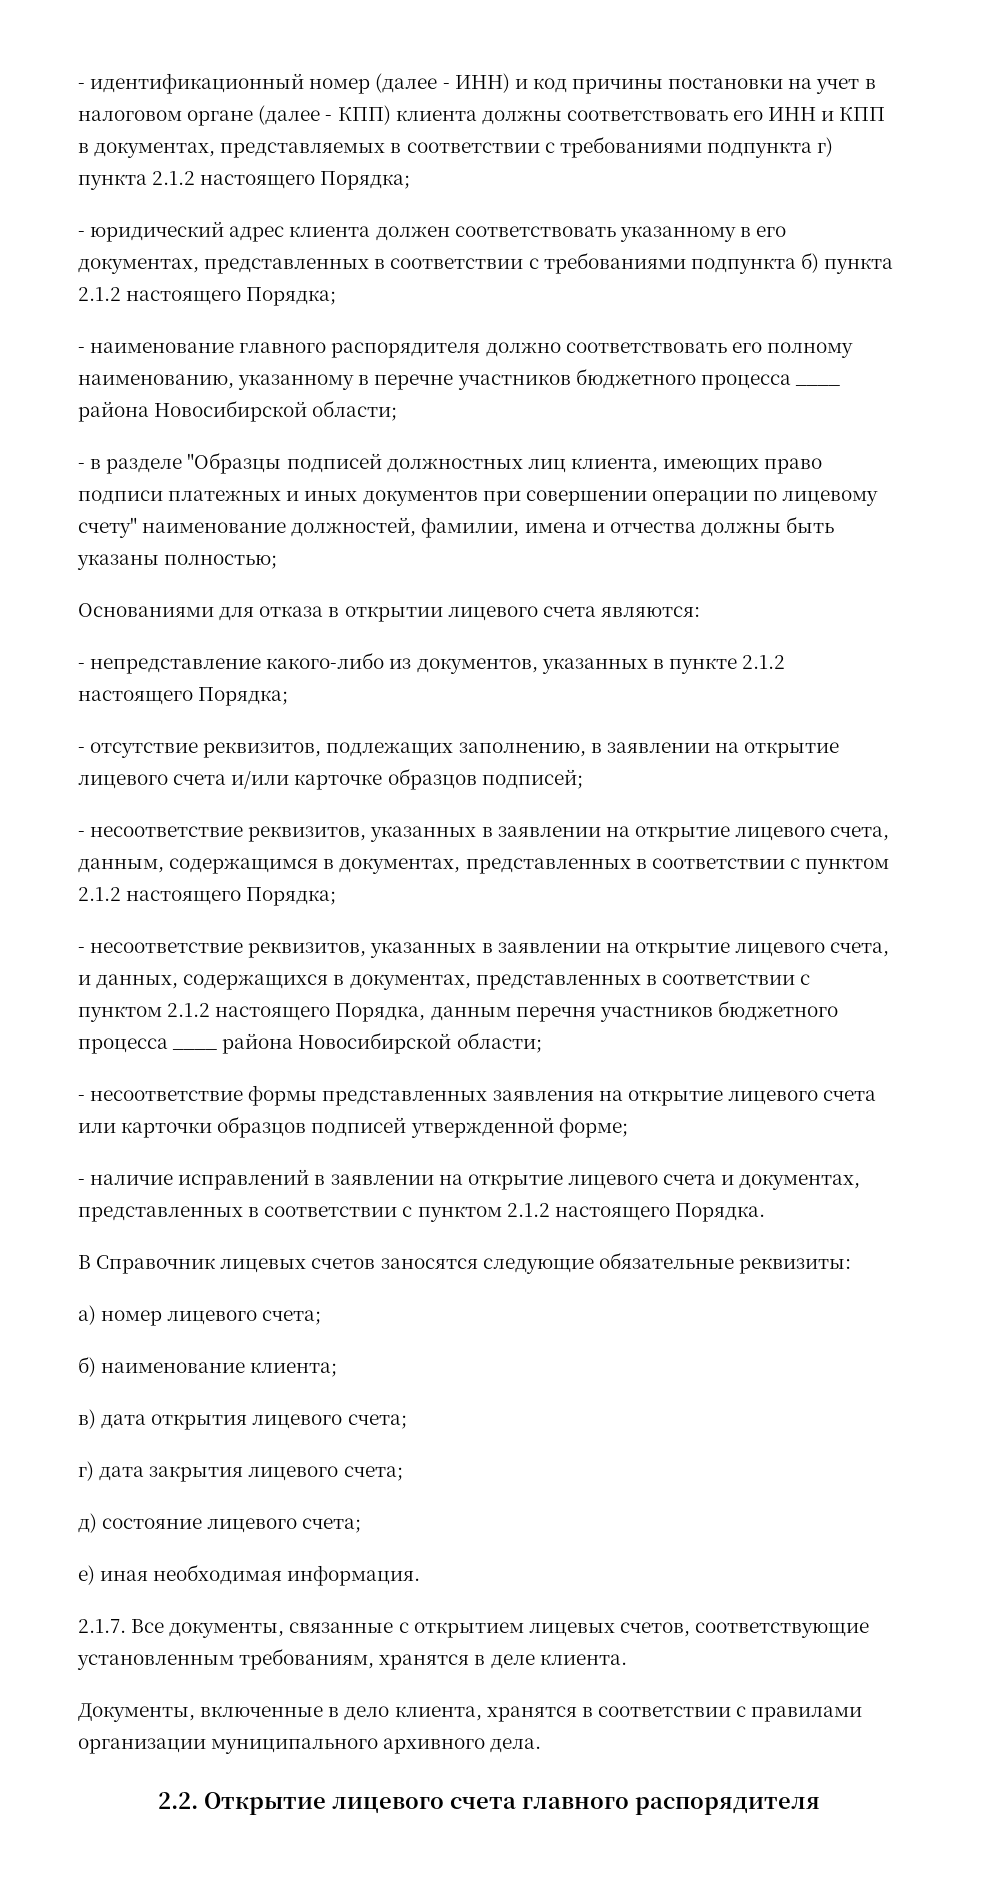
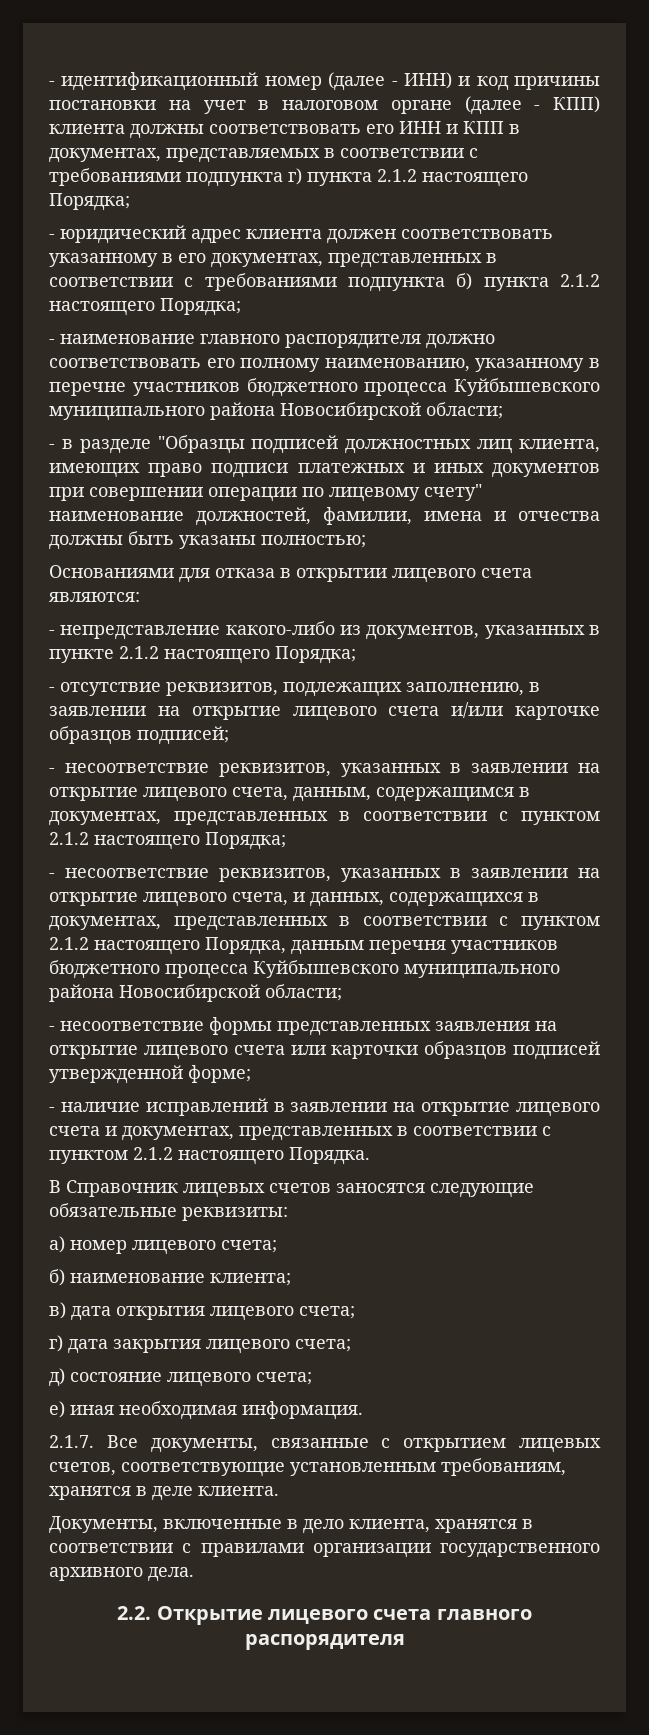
[794,385,840,386] ____ -> [454,378,600,396] [49,406,205,421] Куйбышевского муниципального
[172,1049,218,1050] ____ -> [253,960,560,979] Куйбышевского муниципального
[211,1738,379,1754] муниципального -> [440,1543,600,1558] государственного

